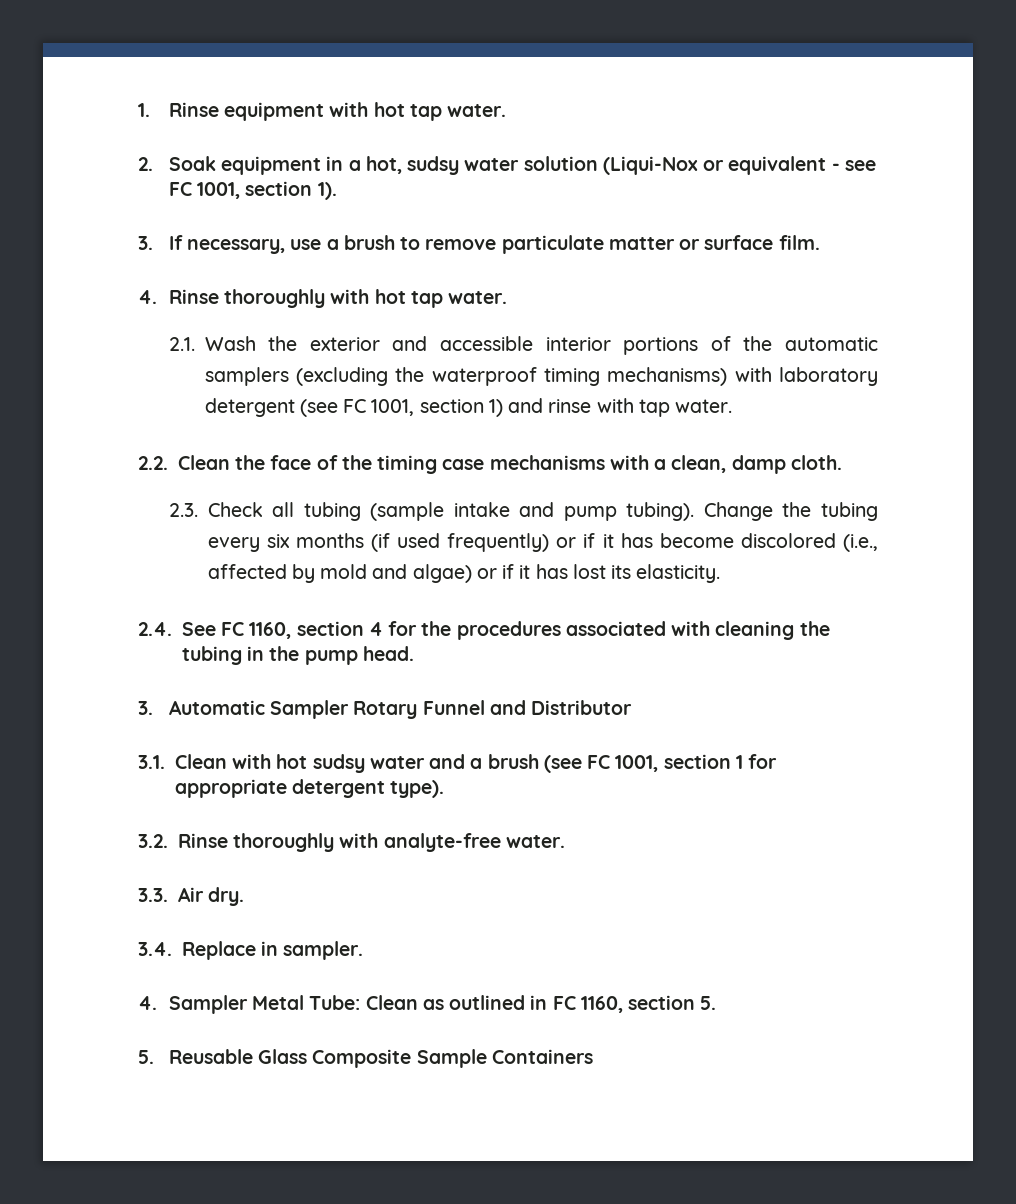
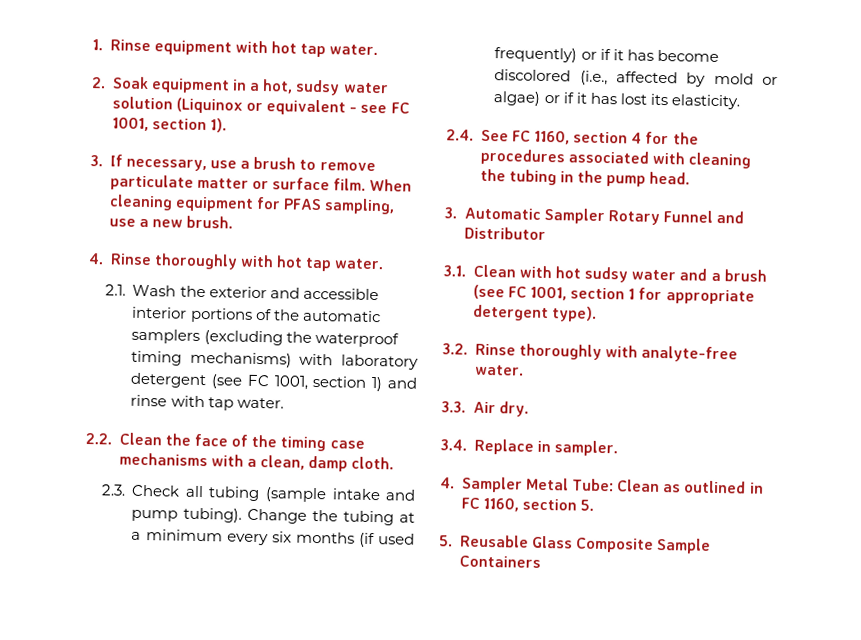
[602,156,698,175] (Liqui-Nox -> [175,97,243,114] (Liquinox
(820, 242) none -> [369,178,413,192] [108,194,396,215] [108,215,234,229] When cleaning equipment for PFAS sampling, use a new brush.
(878, 511) none -> [399,512,415,523] [131,529,223,542] at a minimum
[372,564,408,579] and -> [762,76,778,86] or

